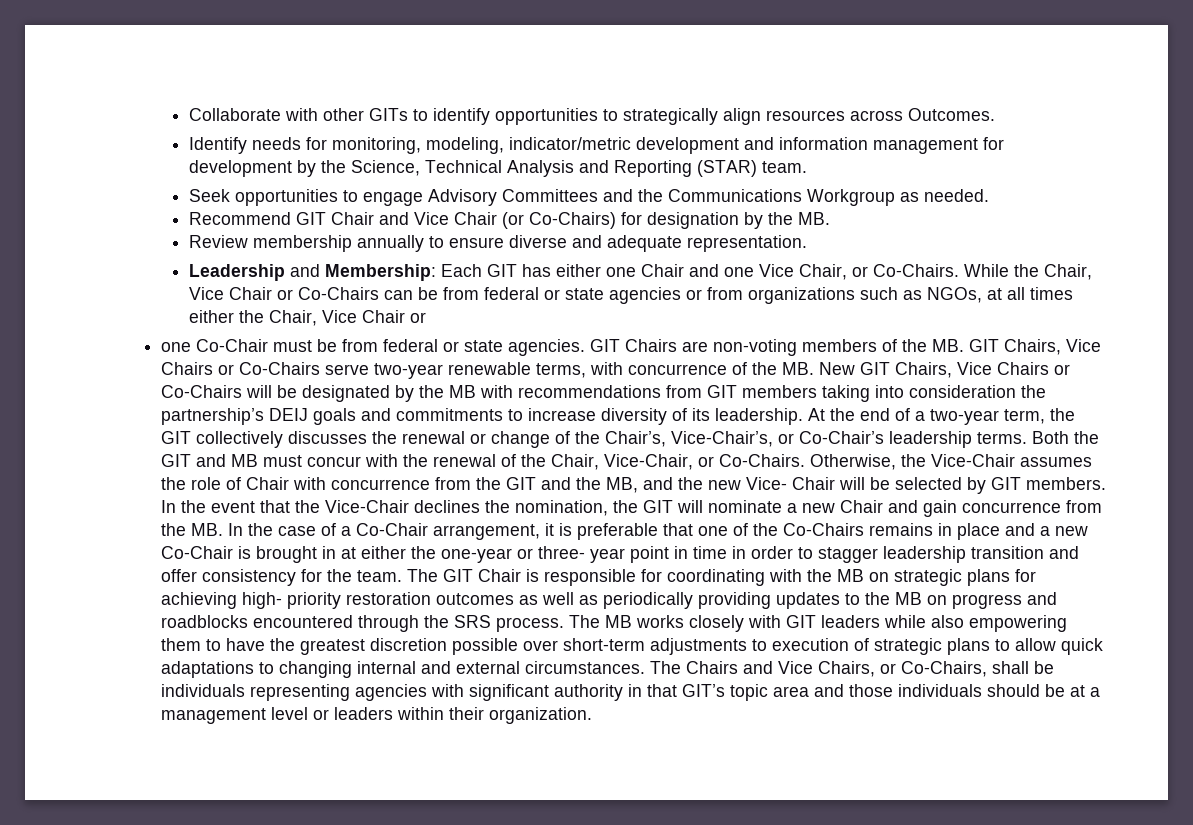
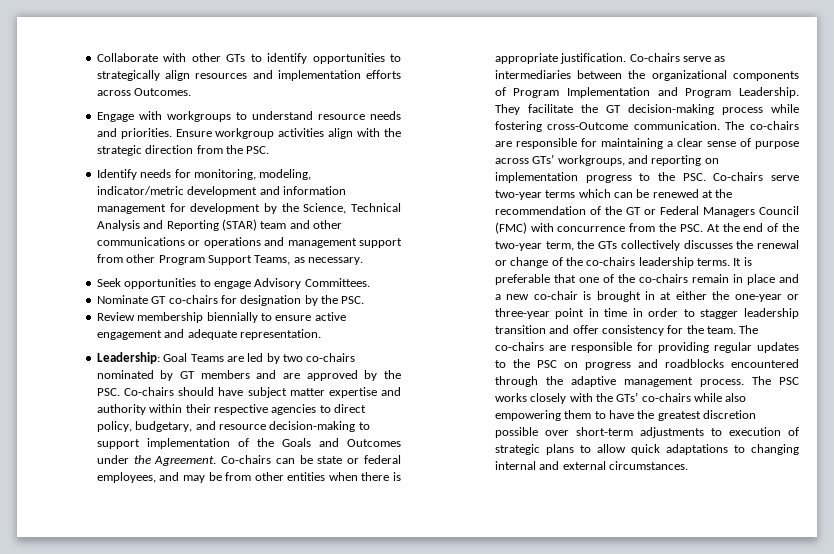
[368,108,408,121] GITs -> [226,54,246,62] GTs
(845, 115) none -> [252,70,401,81] and implementation efforts
(995, 114) none -> [96,111,401,122] [96,128,401,139] [96,145,270,156] // Engage with workgroups to understand resource needs and priorities. Ensure workgroup activities align with the strategic direction from the PSC.
[761,161,807,173] team. -> [260,220,343,229] [96,237,402,248] [96,254,364,265] team and other communications or operations and management support from other Program Support Teams, as necessary.
[501,189,989,206] [188,212,616,229] Committees and the Communications Workgroup as needed. // Recommend GIT Chair and Vice Chair (or Co-Chairs) -> [304,278,370,287] [96,295,218,304] Committees. // Nominate GT co-chairs
[797,212,830,225] MB. -> [341,296,365,304] PSC.
[356,235,424,252] annually -> [206,312,258,323] biennially
[508,235,567,248] diverse -> [314,312,346,321] [96,330,162,340] active engagement
[188,264,1092,281] [188,287,1073,304] [188,310,426,326] [160,339,1101,356] [160,362,1070,379] [160,385,1046,402] [160,408,803,425] Leadership and Membership: Each GIT has either one Chair and one Vice Chair, or Co-Chairs. While the Chair, Vice Chair or Co-Chairs can be from federal or state agencies or from organizations such as NGOs, at all times either the Chair, Vice Chair or // one Co-Chair must be from federal or state agencies. GIT Chairs are non-voting members of the MB. GIT Chairs, Vice Chairs or Co-Chairs serve two-year renewable terms, with concurrence of the MB. New GIT Chairs, Vice Chairs or Co-Chairs will be designated by the MB with recommendations from GIT members taking into consideration the partnership’s DEIJ goals and commitments to increase diversity of its leadership. -> [96,352,356,364] [96,370,401,381] [96,387,401,398] [96,404,367,415] [96,421,370,432] [96,438,401,449] [96,455,401,466] [96,472,401,483] [494,53,726,64] [494,70,799,81] [494,87,799,98] [494,104,799,115] [494,121,799,132] [494,138,799,149] [494,154,719,166] [494,172,799,183] [494,189,733,200] [494,206,799,217] [494,222,703,234] Leadership: Goal Teams are led by two co-chairs nominated by GT members and are approved by the PSC. Co-chairs should have subject matter expertise and authority within their respective agencies to direct policy, budgetary, and resource decision-making to support implementation of the Goals and Outcomes under the Agreement. Co-chairs can be state or federal employees, and may be from other entities when there is appropriate justification. Co-chairs serve as intermediaries between the organizational components of Program Implementation and Program Leadership. They facilitate the GT decision-making process while fostering cross-Outcome communication. The co-chairs are responsible for maintaining a clear sense of purpose across GTs’ workgroups, and reporting on implementation progress to the PSC. Co-chairs serve two-year terms which can be renewed at the recommendation of the GT or Federal Managers Council (FMC) with concurrence from the PSC.
[914,411,925,421] a -> [782,223,799,232] the
[160,431,191,444] GIT -> [598,241,618,249] GTs
[604,431,1099,448] [160,454,1092,470] [160,477,1106,494] [160,500,1102,517] [160,523,554,540] Chair’s, Vice-Chair’s, or Co-Chair’s leadership terms. Both the GIT and MB must concur with the renewal of the Chair, Vice-Chair, or Co-Chairs. Otherwise, the Vice-Chair assumes the role of Chair with concurrence from the GIT and the MB, and the new Vice- Chair will be selected by GIT members. In the event that the Vice-Chair declines the nomination, the GIT will nominate a new Chair and gain concurrence from the MB. In the case of a Co-Chair arrangement, it -> [586,257,742,268] co-chairs leadership terms. It
[782,523,933,536] Co-Chairs remains -> [638,274,729,283] co-chairs remain
[160,546,233,559] Co-Chair -> [533,291,578,300] co-chair
[537,546,625,563] three- year -> [494,308,550,319] three-year
[442,569,1036,586] [160,592,771,609] GIT Chair is responsible for coordinating with the MB on strategic plans for achieving high- priority restoration outcomes as well as periodically providing -> [494,342,752,353] co-chairs are responsible for providing regular
[894,592,922,605] MB -> [536,360,557,368] PSC
[453,615,491,628] SRS -> [570,376,693,387] adaptive management
[604,615,632,628] MB -> [779,377,799,385] PSC
[785,615,880,628] GIT leaders -> [595,392,691,402] the GTs’ co-chairs
[649,661,1054,677] [160,684,1100,701] [160,707,592,724] The Chairs and Vice Chairs, or Co-Chairs, shall be individuals representing agencies with significant authority in that GIT’s topic area and those individuals should be at a management level or leaders within their organization. -> (688, 465) none

